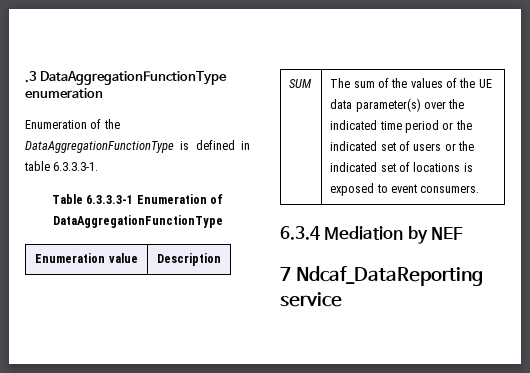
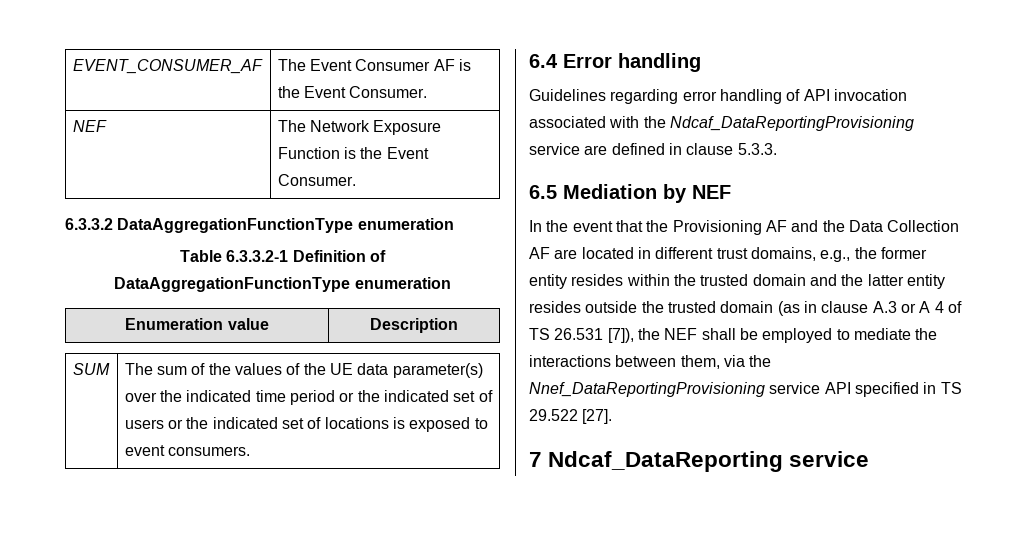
[25,71,228,85] [25,88,103,98] [25,119,120,129] [25,140,251,153] [24,161,99,171] .3 DataAggregationFunctionType enumeration // Enumeration of the DataAggregationFunctionType is defined in table 6.3.3.3-1. -> [72,59,263,74] [277,59,472,71] [277,86,428,98] [72,120,107,132] [277,120,442,135] [277,147,429,159] [277,174,356,186] [65,218,454,233] EVENT_CONSUMER_AF | The Event Consumer AF is the Event Consumer. // NEF | The Network Exposure Function is the Event Consumer. // 6.3.3.2 DataAggregationFunctionType enumeration
[86,194,207,204] 6.3.3.3-1 Enumeration -> [226,250,366,262] 6.3.3.2-1 Definition
(223, 221) none -> [354,277,451,289] enumeration
[280,226,464,244] 6.3.4 Mediation by NEF -> [529,53,701,72] [529,89,907,104] [529,116,914,131] [529,143,777,155] [529,184,731,203] [529,220,960,235] [529,247,927,262] [529,274,945,289] [529,301,962,316] [529,328,938,343] [529,355,772,369] [529,382,962,397] [529,409,613,424] 6.4 Error handling // Guidelines regarding error handling of API invocation associated with the Ndcaf_DataReportingProvisioning service are defined in clause 5.3.3. // 6.5 Mediation by NEF // In the event that the Provisioning AF and the Data Collection AF are located in different trust domains, e.g., the former entity resides within the trusted domain and the latter entity resides outside the trusted domain (as in clause A.3 or A 4 of TS 26.531 [7]), the NEF shall be employed to mediate the interactions between them, via the Nnef_DataReportingProvisioning service API specified in TS 29.522 [27].

